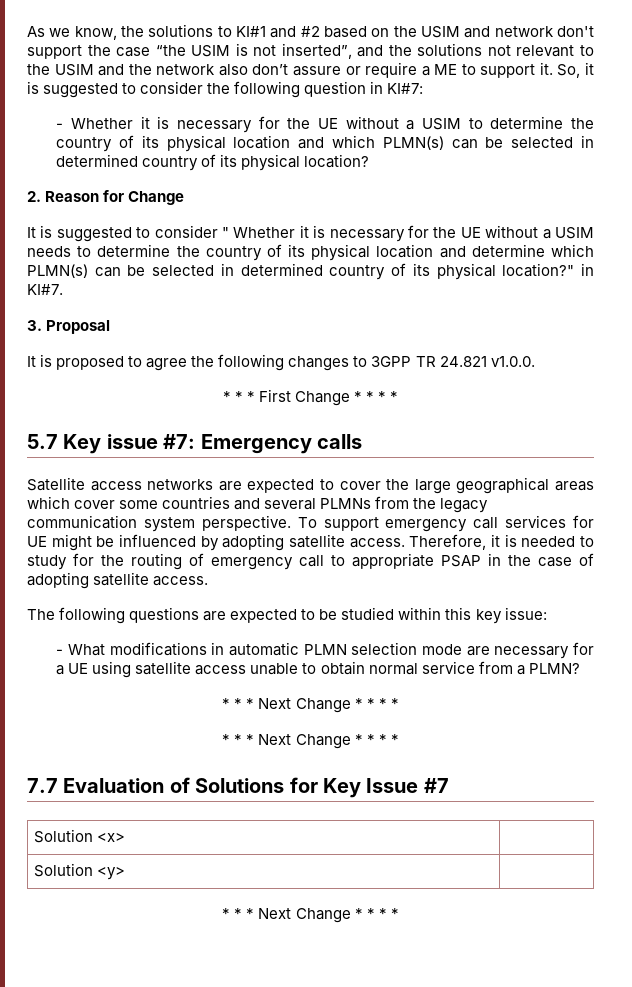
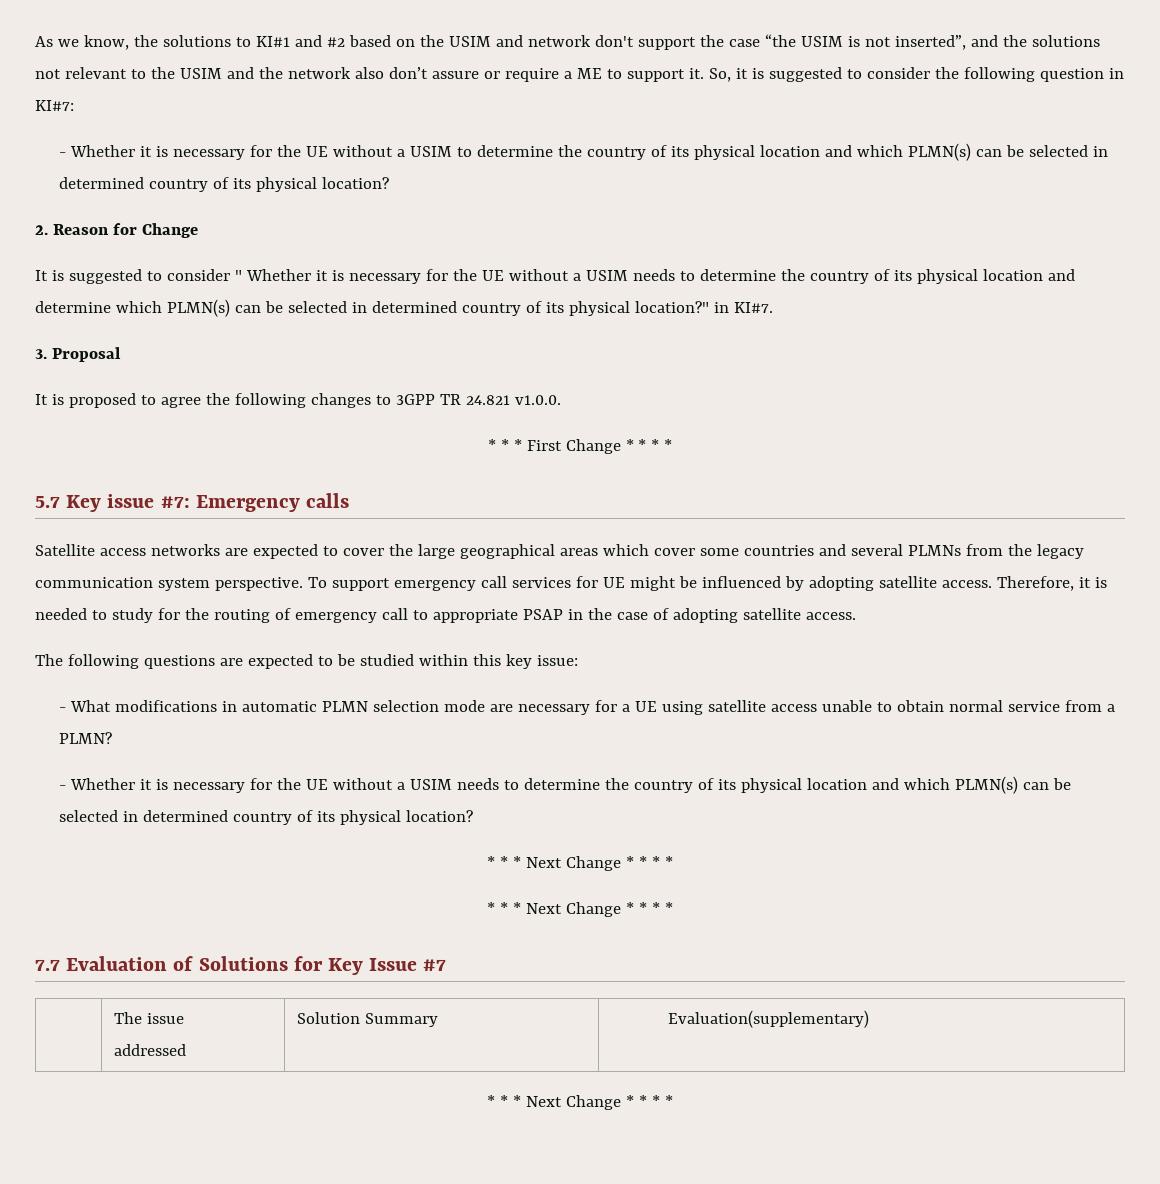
(580, 668) none -> [58,776,1071,794] [58,810,473,825] // - Whether it is necessary for the UE without a USIM needs to determine the country of its physical location and which PLMN(s) can be selected in determined country of its physical location?
[33,829,125,843] [33,863,125,880] Solution <x> | // Solution <y> | -> [114,1012,185,1024] [114,1044,187,1056] [297,1012,439,1027] [668,1010,870,1028] | The issue // addressed | Solution Summary | Evaluation(supplementary)

